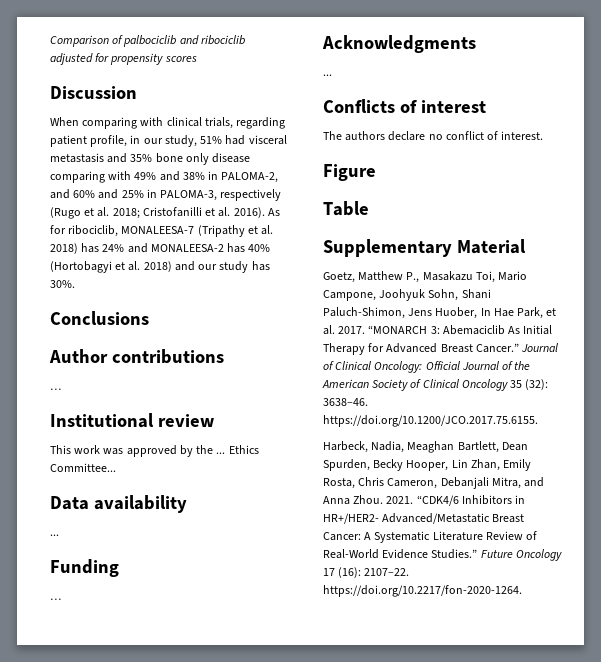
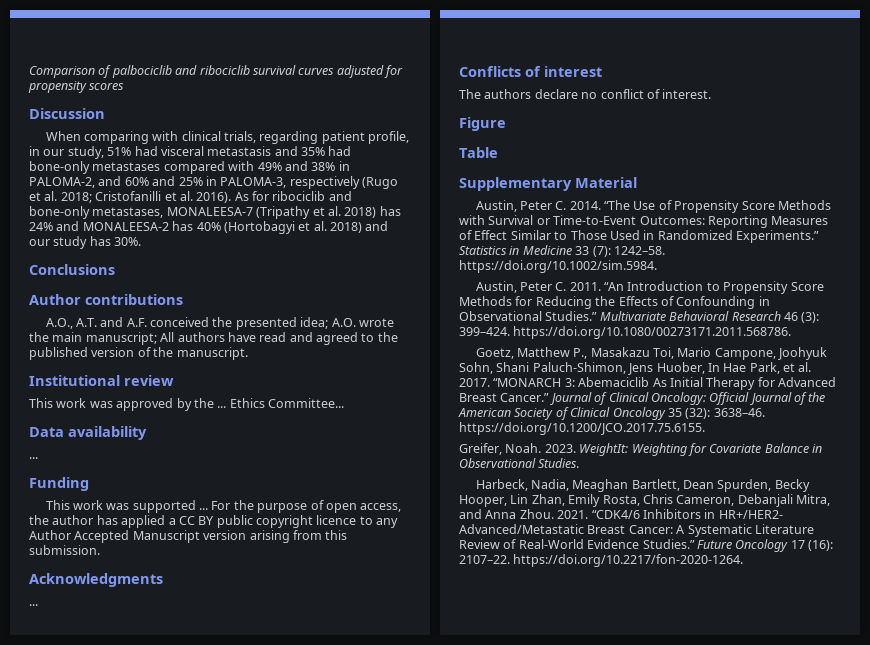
(245, 40) none -> [252,65,335,75] survival curves
[155,153,251,165] [50,171,105,183] bone only disease comparing -> [328,146,352,156] [29,161,225,174] had bone-only metastases compared
[68,225,119,237] ribociclib, -> [272,191,352,201] [29,206,164,219] ribociclib and bone-only metastases,
[50,388,61,390] … -> [45,317,394,330] [29,332,398,345] [29,347,248,360] A.O., A.T. and A.F. conceived the presented idea; A.O. wrote the main manuscript; All authors have read and agreed to the published version of the manuscript.
[50,598,61,600] … -> [45,500,402,513] [29,515,399,528] [29,530,348,543] [29,545,100,555] This work was supported ... For the purpose of open access, the author has applied a CC BY public copyright licence to any Author Accepted Manuscript version arising from this submission.
(526, 246) none -> [475,200,831,213] [459,215,829,228] [459,230,819,243] [459,245,665,257] [459,260,657,273] [475,281,824,294] [459,296,770,309] [459,311,820,323] [459,326,792,339] // Austin, Peter C. 2014. “The Use of Propensity Score Methods with Survival or Time-to-Event Outcomes: Reporting Measures of Effect Similar to Those Used in Randomized Experiments.” Statistics in Medicine 33 (7): 1242–58. https://doi.org/10.1002/sim.5984. // Austin, Peter C. 2011. “An Introduction to Propensity Score Methods for Reducing the Effects of Confounding in Observational Studies.” Multivariate Behavioral Research 46 (3): 399–424. https://doi.org/10.1080/00273171.2011.568786.
(538, 421) none -> [459,443,822,456] [459,458,580,468] // Greifer, Noah. 2023. WeightIt: Weighting for Covariate Balance in Observational Studies.

